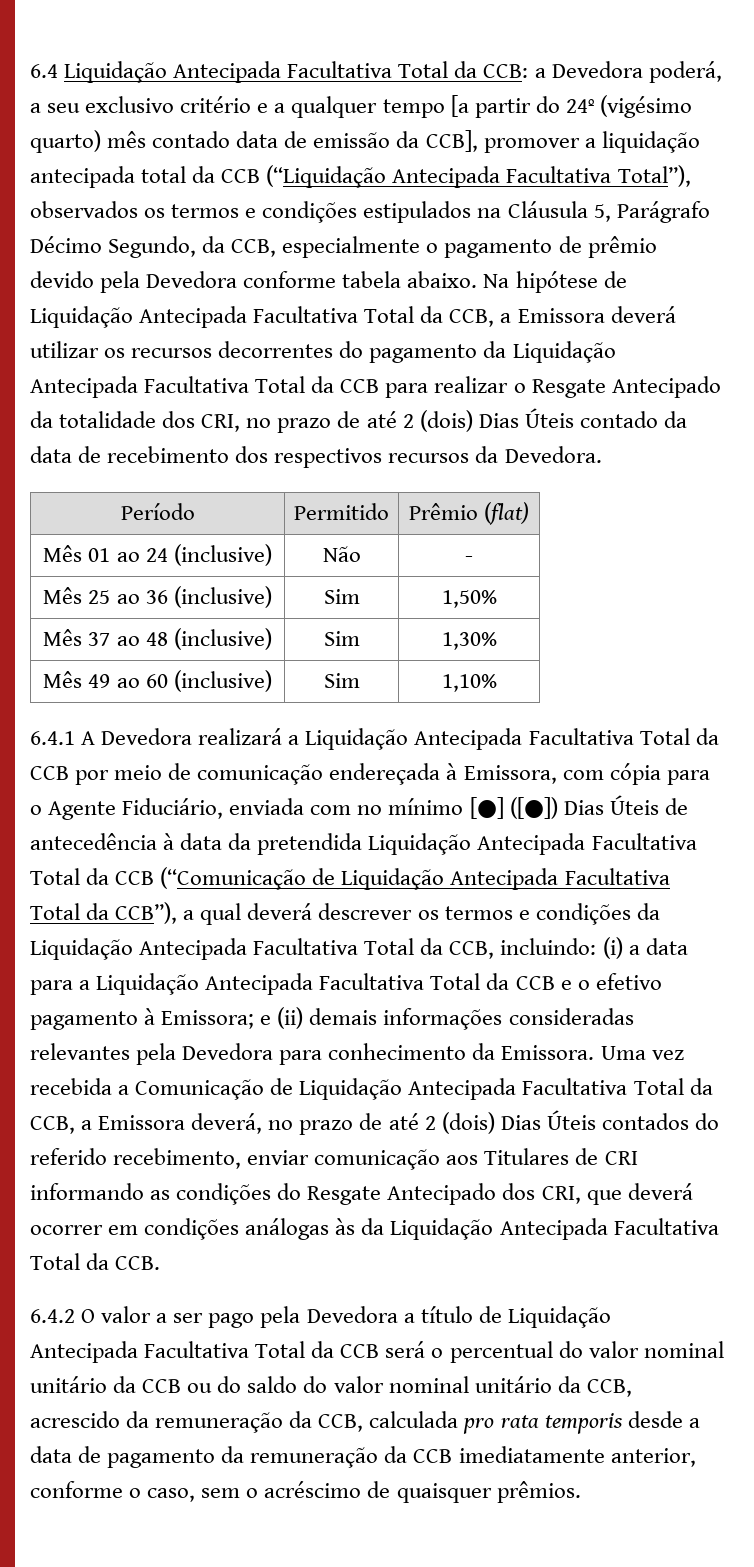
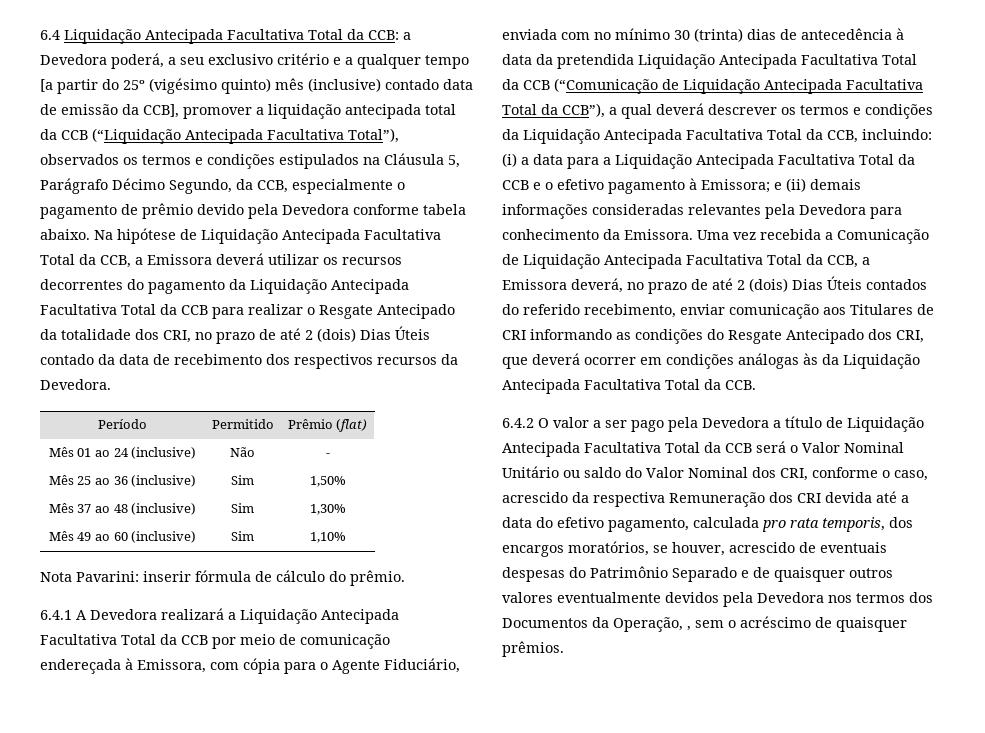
[565,95,692,118] [30,130,147,153] 24º (vigésimo quarto) mês -> [123,78,381,94] 25º (vigésimo quinto) mês (inclusive)
(497, 683) none -> [40,570,405,586] // Nota Pavarini: inserir fórmula de cálculo do prêmio.
[469,795,659,819] [●] ([●]) Dias Úteis -> [674,28,776,42] 30 (trinta) dias
[449,1341,724,1363] [30,1376,632,1397] [30,1411,700,1434] [30,1446,696,1468] [30,1481,196,1502] percentual do valor nominal unitário da CCB ou do saldo do valor nominal unitário da CCB, acrescido da remuneração da CCB, calculada pro rata temporis desde a data de pagamento da remuneração da CCB imediatamente anterior, conforme o caso, -> [802,442,904,453] [502,466,928,481] [502,491,909,507] [502,517,913,532] [502,541,887,557] [502,566,893,582] [502,592,933,607] [502,617,691,632] Valor Nominal Unitário ou saldo do Valor Nominal dos CRI, conforme o caso, acrescido da respectiva Remuneração dos CRI devida até a data do efetivo pagamento, calculada pro rata temporis, dos encargos moratórios, se houver, acrescido de eventuais despesas do Patrimônio Separado e de quaisquer outros valores eventualmente devidos pela Devedora nos termos dos Documentos da Operação, ,

